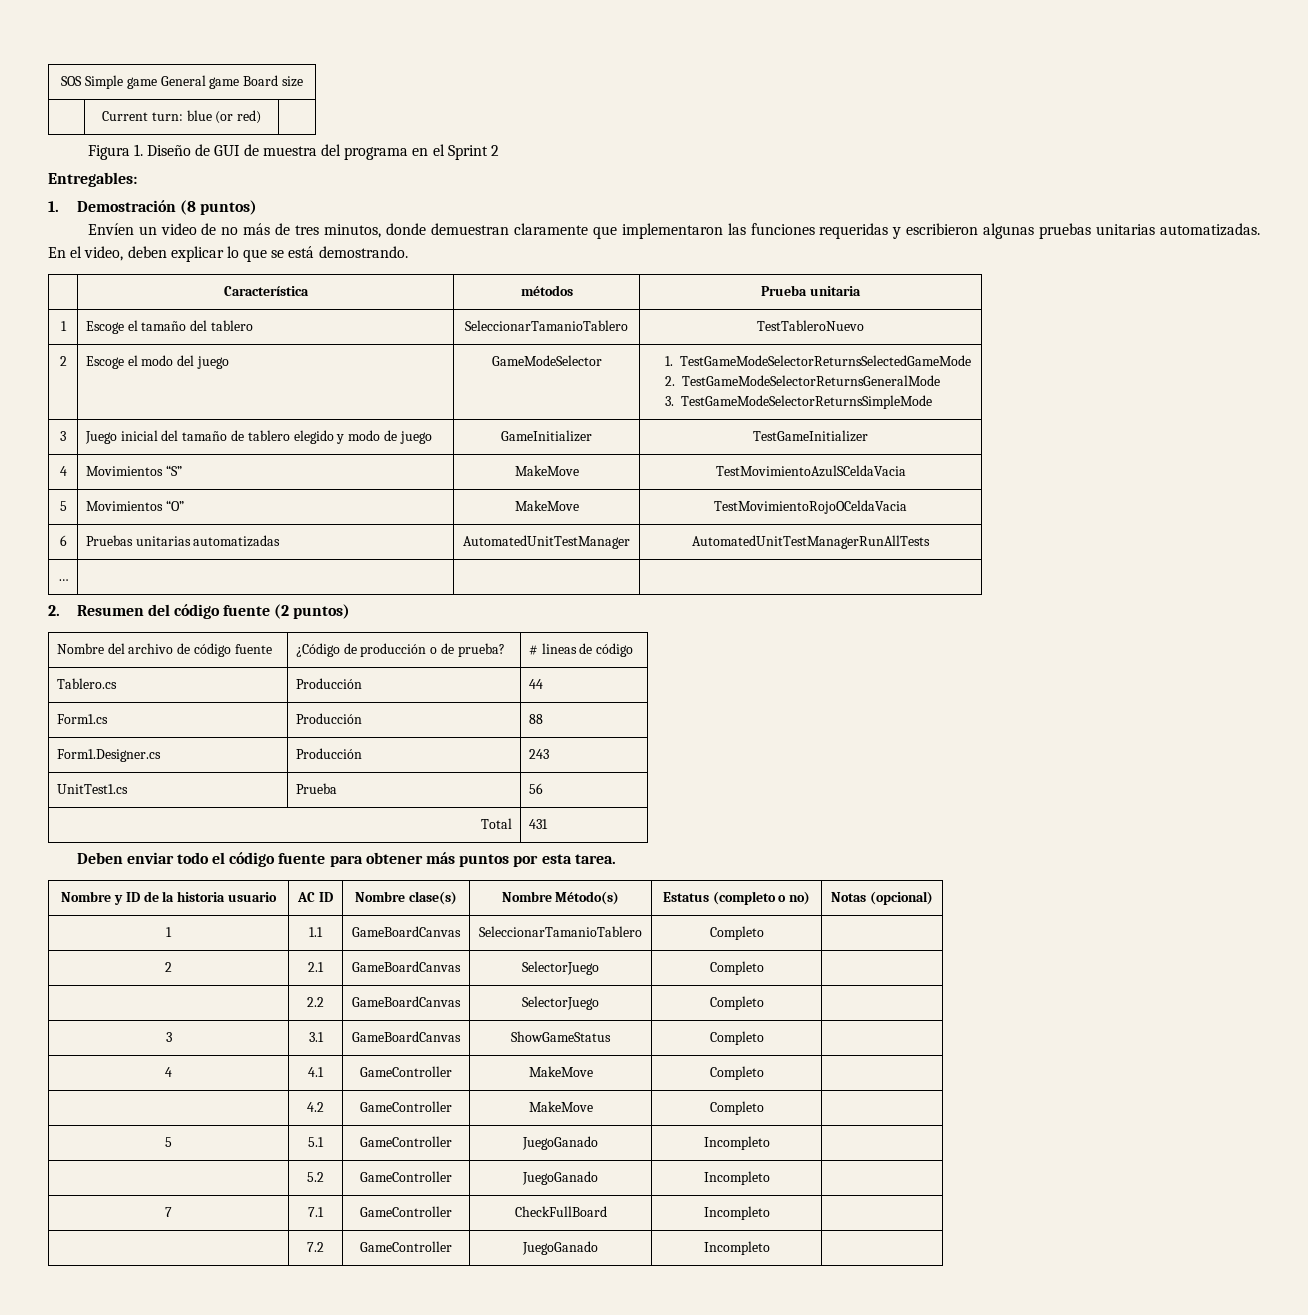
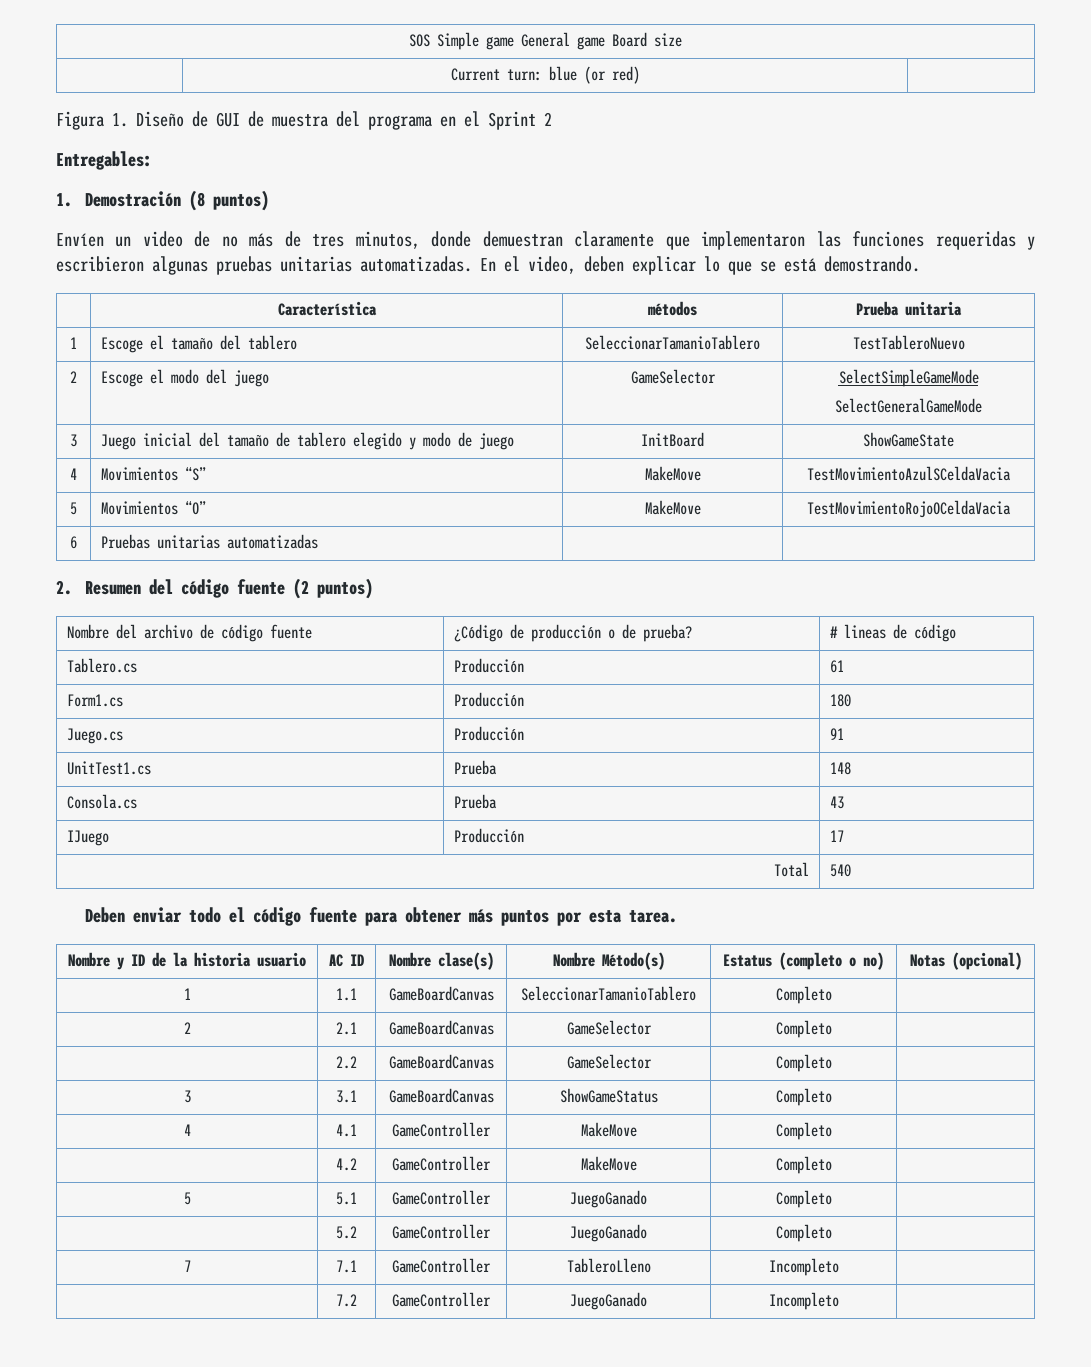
[491,355,602,366] [665,355,972,366] [665,375,941,386] [665,395,933,409] GameModeSelector | 1. TestGameModeSelectorReturnsSelectedGameMode // 2. TestGameModeSelectorReturnsGeneralMode // 3. TestGameModeSelectorReturnsSimpleMode -> [630,369,716,384] [838,369,979,387] [835,398,982,413] GameSelector | SelectSimpleGameMode // SelectGeneralGameMode
[501,430,592,442] [753,430,868,442] GameInitializer | TestGameInitializer -> [641,432,704,447] [863,432,954,447] InitBoard | ShowGameState
[463,535,630,549] [692,535,930,549] [57,579,69,581] | AutomatedUnitTestManager | AutomatedUnitTestManagerRunAllTests // … | -> (318, 541) none
[528,679,543,689] 44 -> [829,660,844,673] 61
[528,714,543,724] [56,749,161,762] [295,748,362,759] [528,749,549,759] 88 // Form1.Designer.cs | Producción | 243 -> [829,694,851,707] [66,728,123,744] [453,726,524,741] [829,728,844,740] 180 // Juego.cs | Producción | 91
[528,783,543,794] 56 -> [829,762,851,775] [66,794,137,809] [453,794,497,809] [829,796,844,809] [66,830,109,846] [453,828,524,843] [829,830,844,842] 148 // Consola.cs | Prueba | 43 // IJuego | Producción | 17
[528,819,548,829] 431 -> [829,864,851,877] 540
[522,961,599,975] SelectorJuego -> [566,1020,652,1035] GameSelector
[522,996,599,1010] SelectorJuego -> [566,1054,652,1069] GameSelector
[703,1136,770,1150] Incompleto -> [775,1190,832,1208] Completo
[703,1171,770,1185] Incompleto -> [775,1224,832,1242] Completo
[514,1206,607,1217] CheckFullBoard -> [566,1258,651,1273] TableroLleno

